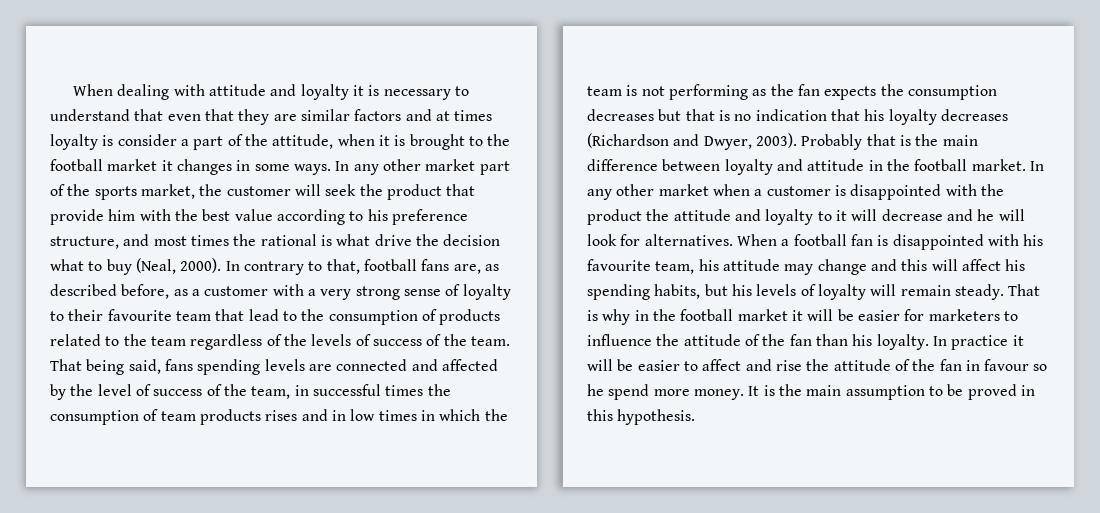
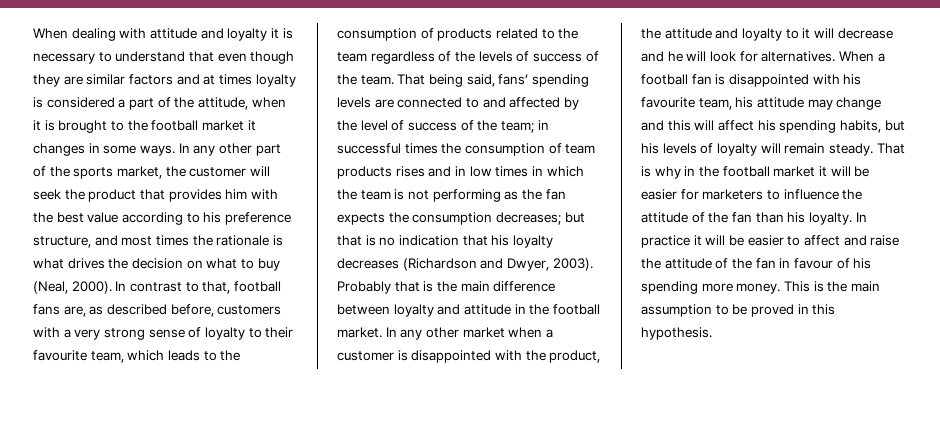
[204,109,234,121] that -> [250,51,295,64] though
[117,134,177,146] consider -> [46,97,115,108] considered
[425,159,476,171] market -> (252, 148) none
[50,209,104,225] provide -> [168,189,222,202] provides
[260,234,317,246] rational -> [216,235,270,246] rationale
[374,234,412,246] drive -> [67,258,105,269] drives
(501, 240) none -> [186,260,203,269] on
[243,261,304,275] contrary -> [129,282,182,292] contrast
[173,286,269,296] as a customer -> [217,305,282,315] customers
[175,309,279,321] team that lead -> [90,350,200,363] team, which leads
[164,359,193,371] fans -> [498,74,529,85] fans’
(408, 365) none -> [465,98,479,108] to
[251,386,291,399] team, -> [500,121,534,133] team;
[587,109,654,121] decreases -> [495,212,561,225] decreases;
[587,209,642,225] product -> [549,350,601,363] product,
[775,360,802,371] rise -> [870,235,900,246] raise
[1033,364,1048,371] [587,384,650,400] so he spend -> [836,258,872,269] [641,281,698,294] of his spending
[748,386,760,396] It -> [783,281,810,292] This

